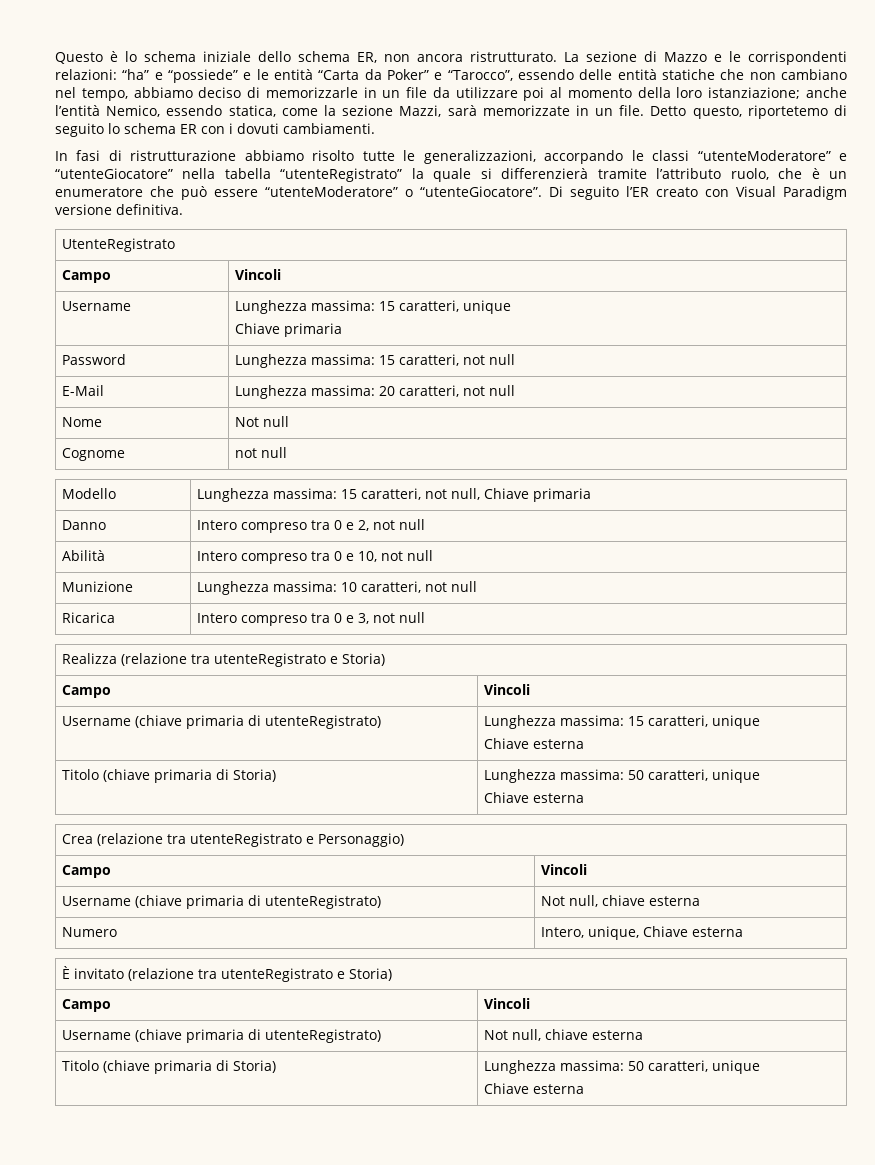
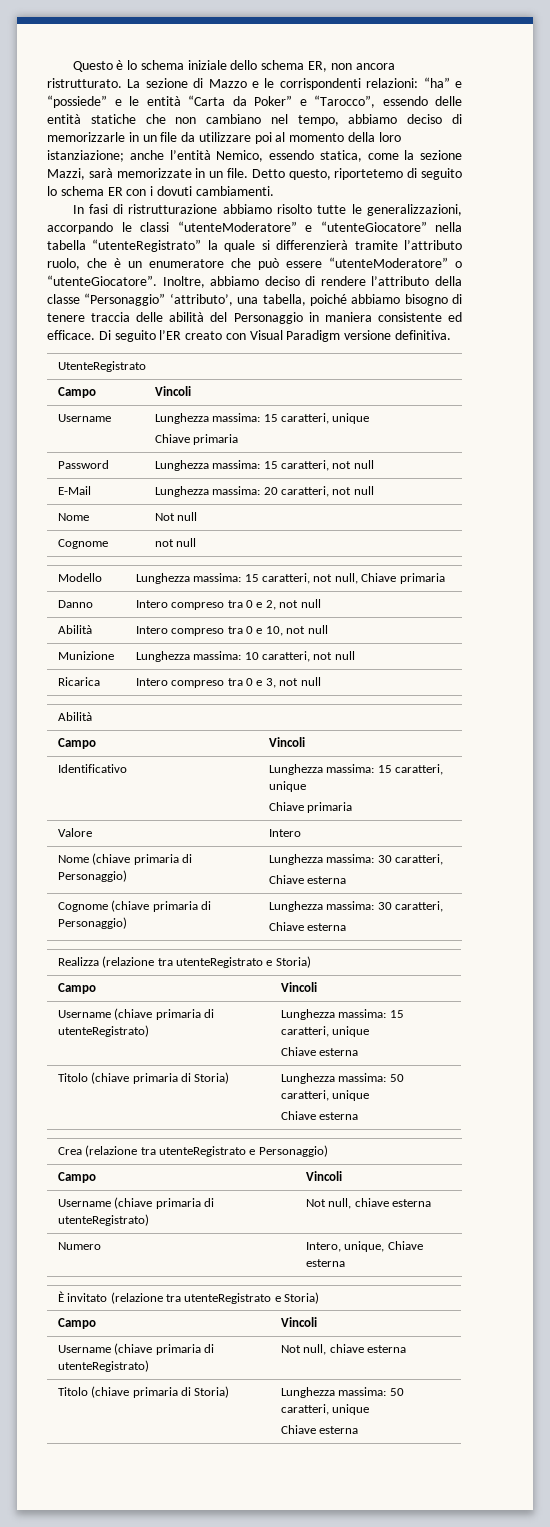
(542, 191) none -> [162,276,462,288] [47,293,462,306] [47,312,462,324] [47,330,95,340] Inoltre, abbiamo deciso di rendere l’attributo della classe “Personaggio” ‘attributo’, una tabella, poiché abbiamo bisogno di tenere traccia delle abilità del Personaggio in maniera consistente ed efficace.
(425, 617) none -> [57,712,92,721] [57,738,96,749] [268,737,305,747] [57,764,127,773] [268,764,444,775] [268,781,306,792] [268,802,353,813] [57,828,92,837] [268,829,301,837] [57,853,193,865] [57,870,127,882] [268,854,444,865] [268,875,347,884] [57,900,212,912] [57,917,127,929] [268,901,444,912] [268,922,347,931] // Abilità // Campo | Vincoli // Identificativo | Lunghezza massima: 15 caratteri, unique // Chiave primaria // Valore | Intero // Nome (chiave primaria di Personaggio) | Lunghezza massima: 30 caratteri, // Chiave esterna // Cognome (chiave primaria di Personaggio) | Lunghezza massima: 30 caratteri, // Chiave esterna

